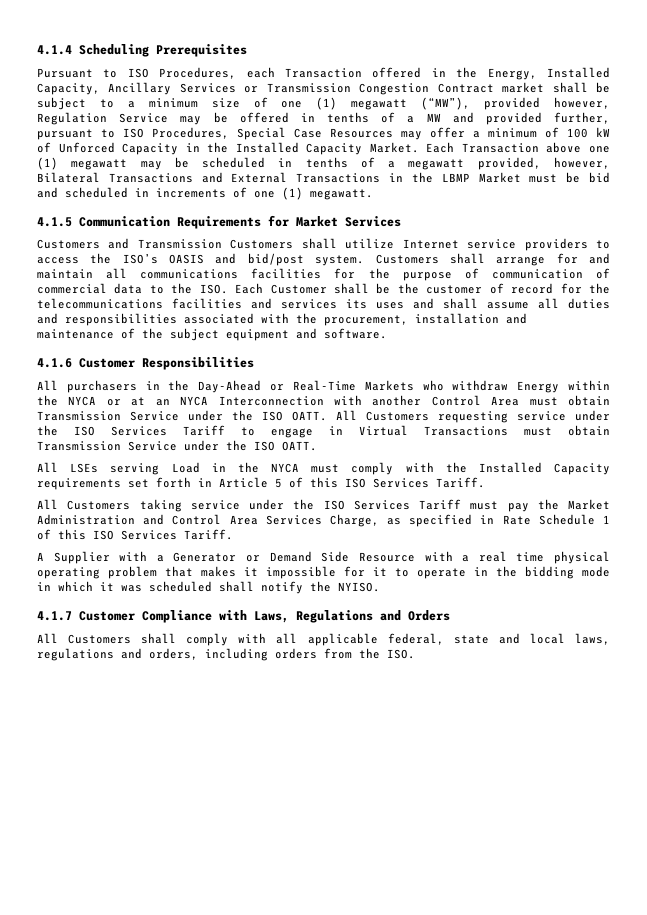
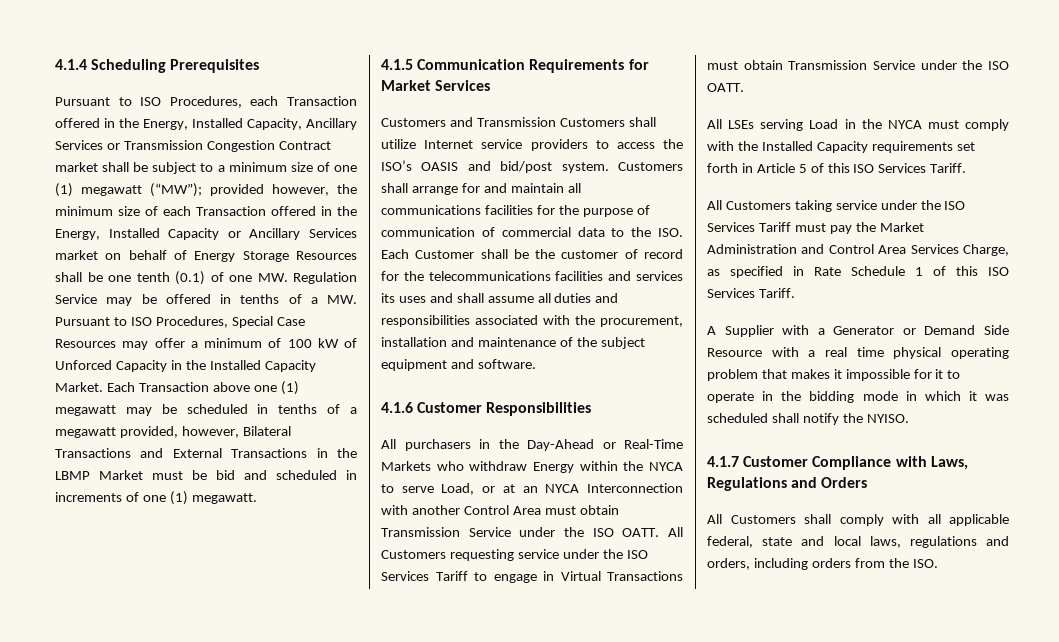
[421,97,471,110] (“MW”), -> [150,183,202,197] (“MW”);
(611, 103) none -> [337,184,357,194] [55,206,357,216] [55,228,357,240] [55,250,357,262] [55,271,288,285] the minimum size of each Transaction offered in the Energy, Installed Capacity or Ancillary Services market on behalf of Energy Storage Resources shall be one tenth (0.1) of one MW.
[426,112,611,125] [37,129,93,140] MW and provided further, pursuant -> [327,295,357,304] [55,317,110,326] MW. Pursuant
(97, 401) none -> [381,483,475,495] to serve Load,

